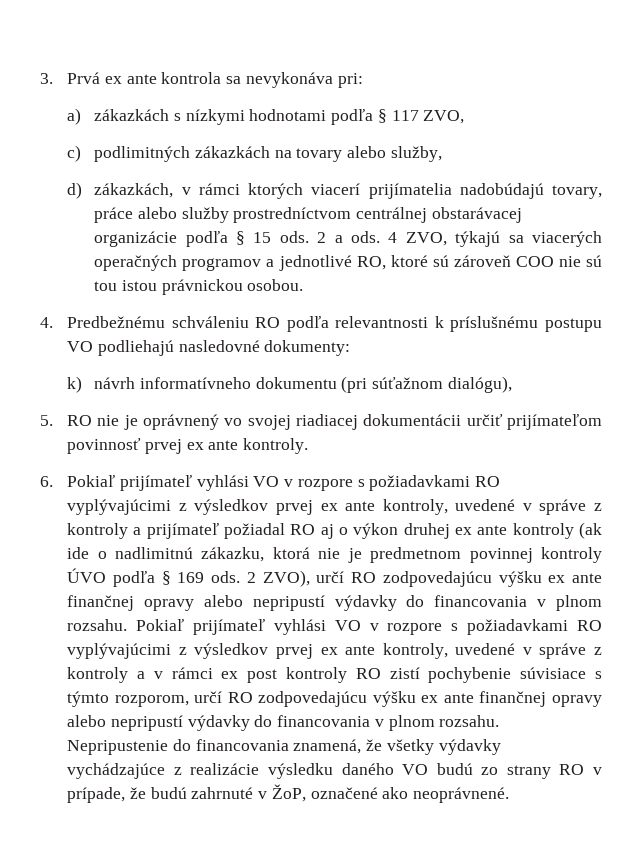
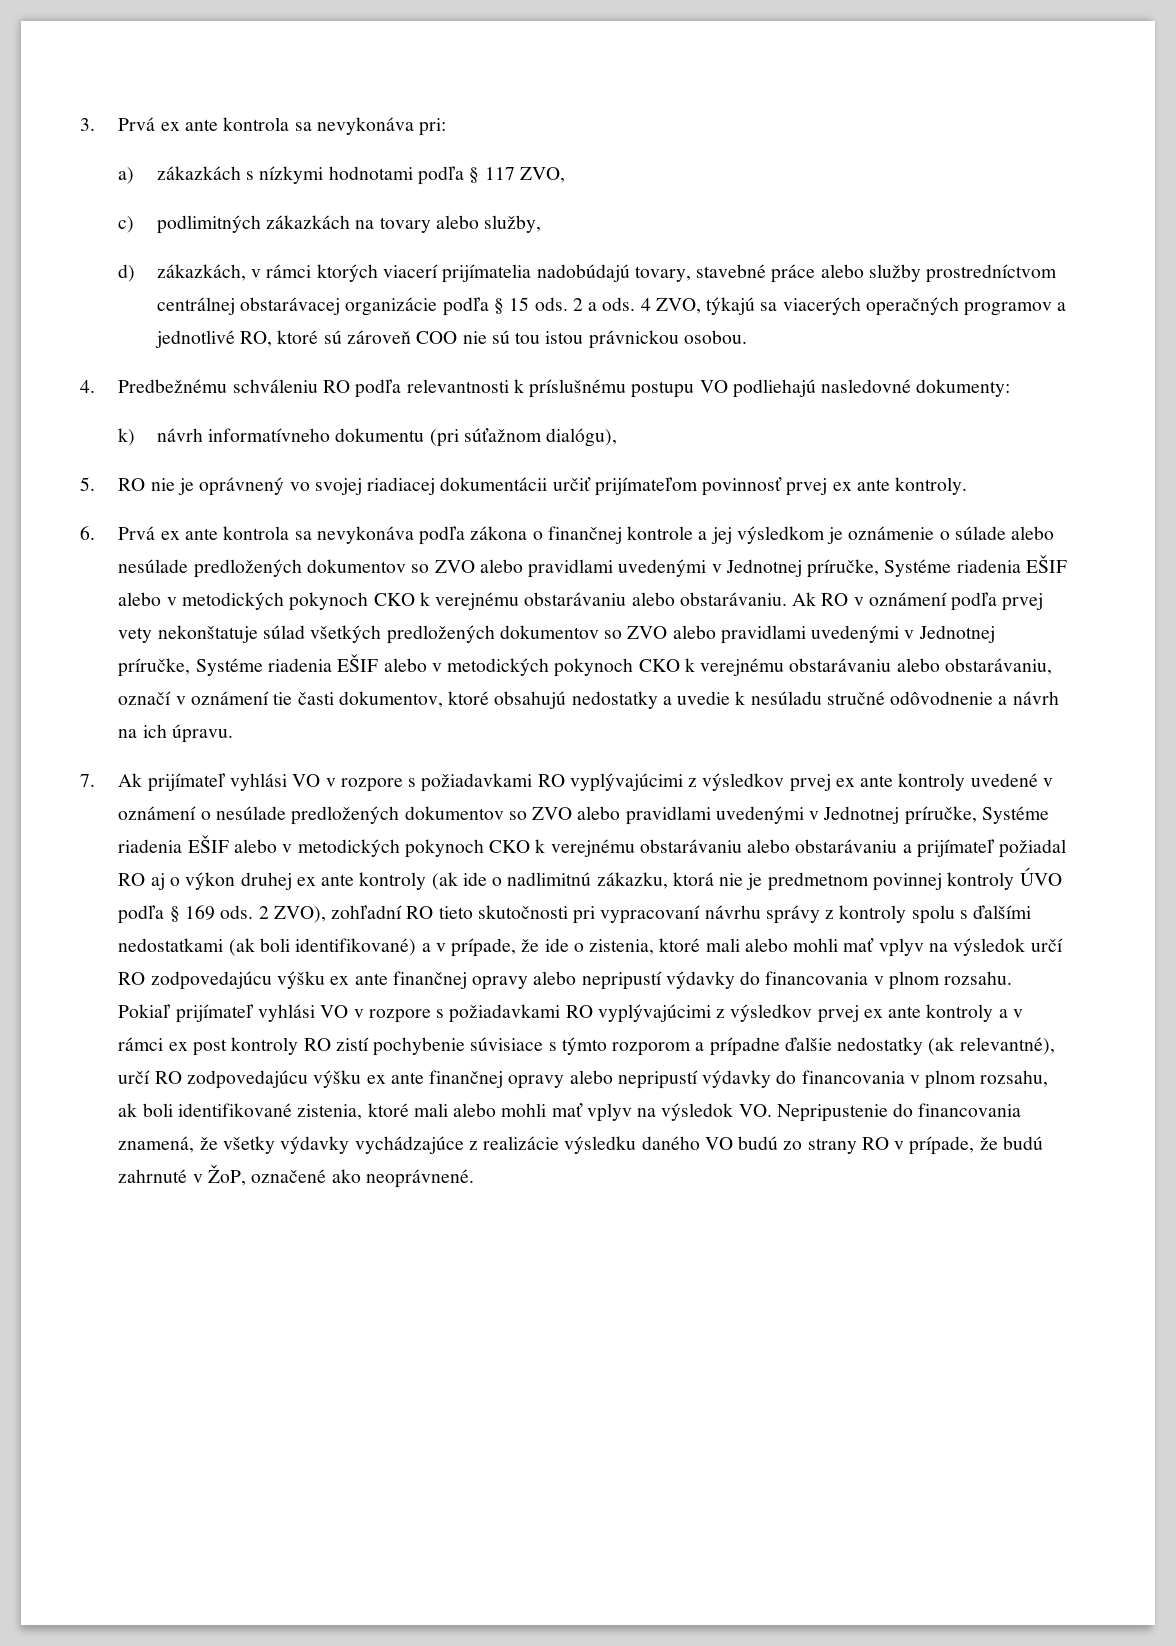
(602, 192) none -> [696,264,767,278] stavebné
[67,475,116,487] Pokiaľ -> [118,526,1055,545] [118,555,1067,578] [118,592,1044,611] [118,625,995,644] [118,654,1052,677] [118,691,1059,709] [118,724,233,743] [80,773,143,787] Prvá ex ante kontrola sa nevykonáva podľa zákona o finančnej kontrole a jej výsledkom je oznámenie o súlade alebo nesúlade predložených dokumentov so ZVO alebo pravidlami uvedenými v Jednotnej príručke, Systéme riadenia EŠIF alebo v metodických pokynoch CKO k verejnému obstarávaniu alebo obstarávaniu. Ak RO v oznámení podľa prvej vety nekonštatuje súlad všetkých predložených dokumentov so ZVO alebo pravidlami uvedenými v Jednotnej príručke, Systéme riadenia EŠIF alebo v metodických pokynoch CKO k verejnému obstarávaniu alebo obstarávaniu, označí v oznámení tie časti dokumentov, ktoré obsahujú nedostatky a uvedie k nesúladu stručné odôvodnenie a návrh na ich úpravu. // 7. Ak
[382,499,602,515] [67,523,129,539] kontroly, uvedené v správe z kontroly -> [898,773,1053,791] [118,806,1049,825] [118,835,898,858] kontroly uvedené v oznámení o nesúlade predložených dokumentov so ZVO alebo pravidlami uvedenými v Jednotnej príručke, Systéme riadenia EŠIF alebo v metodických pokynoch CKO k verejnému obstarávaniu alebo obstarávaniu
(310, 578) none -> [331,905,1032,924] [118,938,1026,957] zohľadní RO tieto skutočnosti pri vypracovaní návrhu správy z kontroly spolu s ďalšími nedostatkami (ak boli identifikované) a v prípade, že ide o zistenia, ktoré mali alebo mohli mať vplyv na výsledok
[382,643,602,659] kontroly, uvedené v správe z -> (922, 1012) none
[114,695,189,707] rozporom, -> [612,1037,1055,1056] rozporom a prípadne ďalšie nedostatky (ak relevantné),
[439,715,500,727] rozsahu. -> [980,1070,1049,1087] [118,1103,772,1122] rozsahu, ak boli identifikované zistenia, ktoré mali alebo mohli mať vplyv na výsledok VO.

